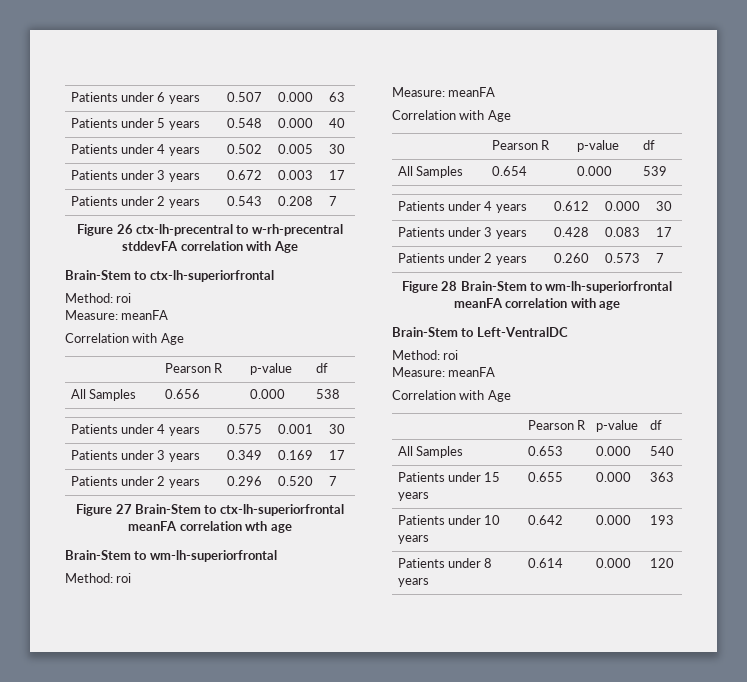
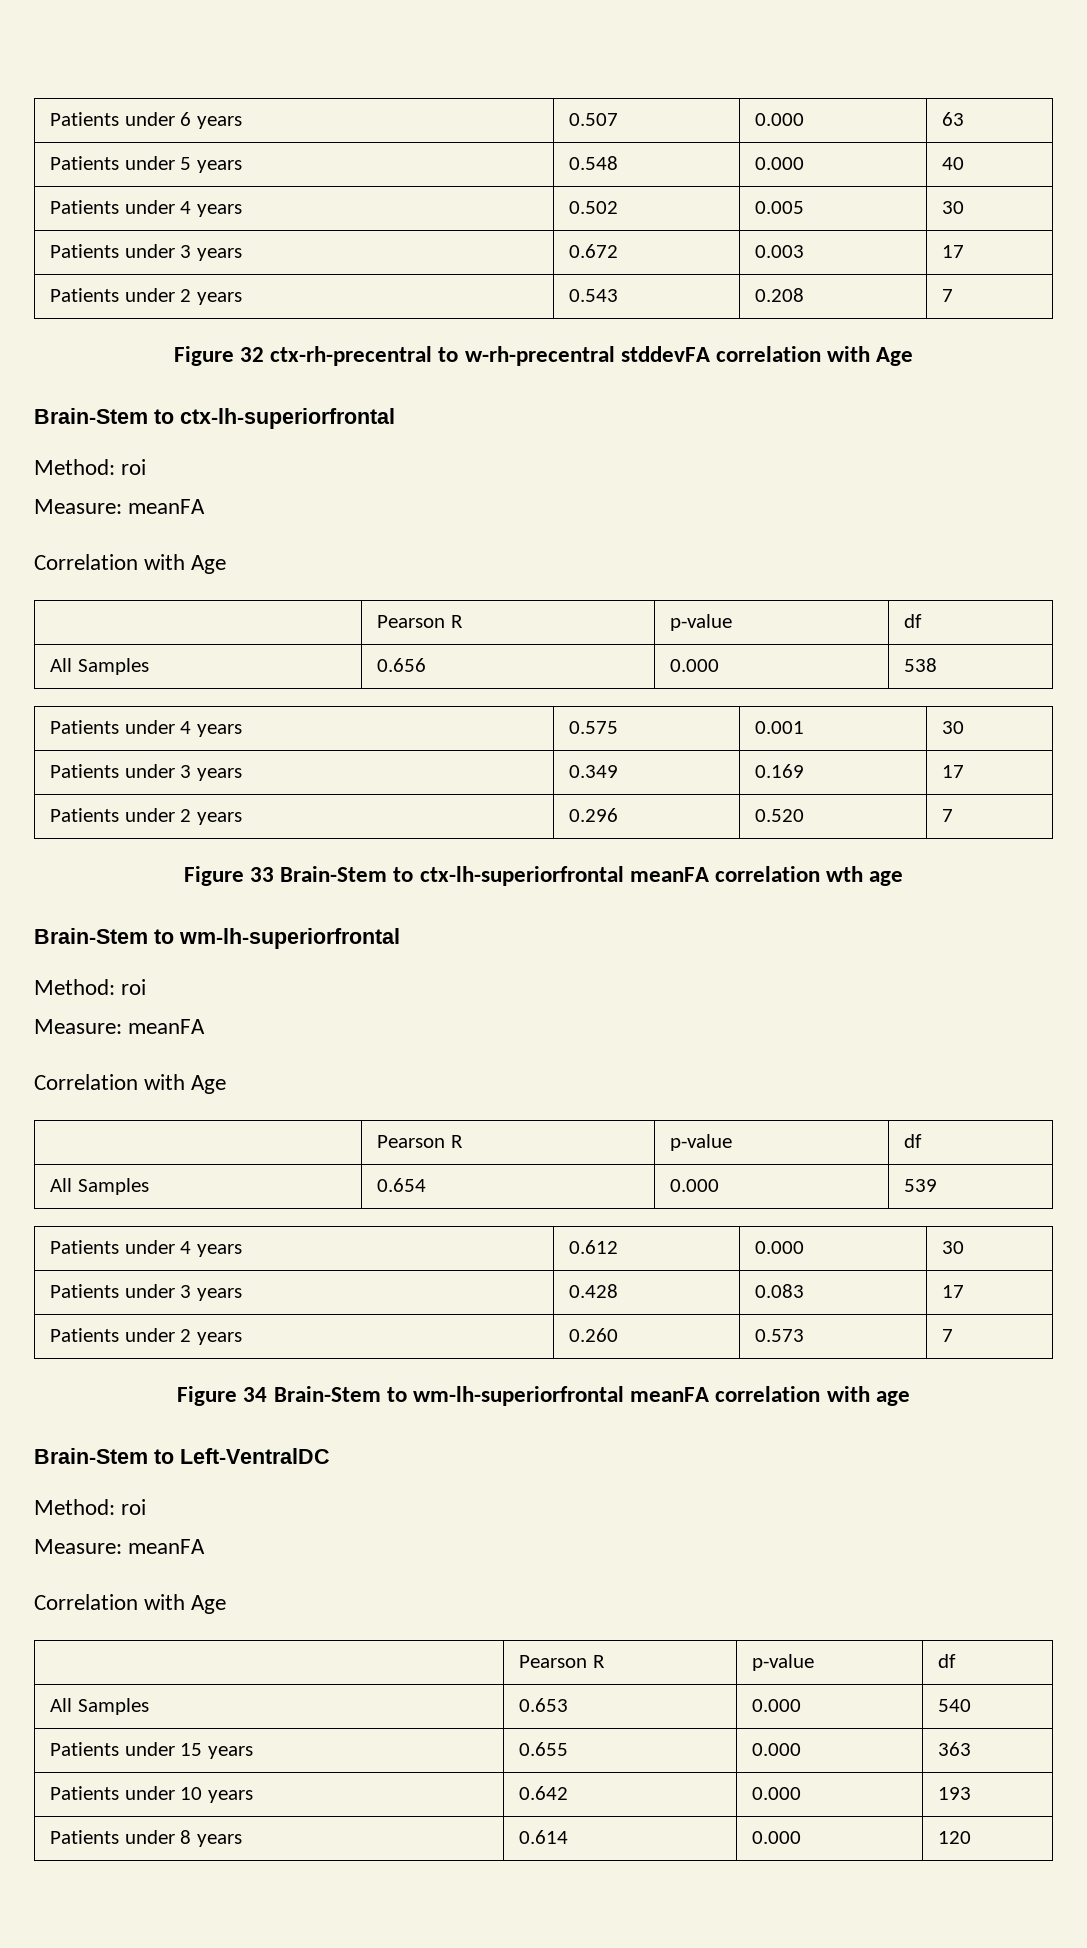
[116,224,233,236] 26 ctx-lh-precentral -> [239,346,433,366] 32 ctx-rh-precentral
[115,504,132,514] 27 -> [249,867,274,882] 33
[441,281,458,291] 28 -> [243,1387,268,1402] 34

